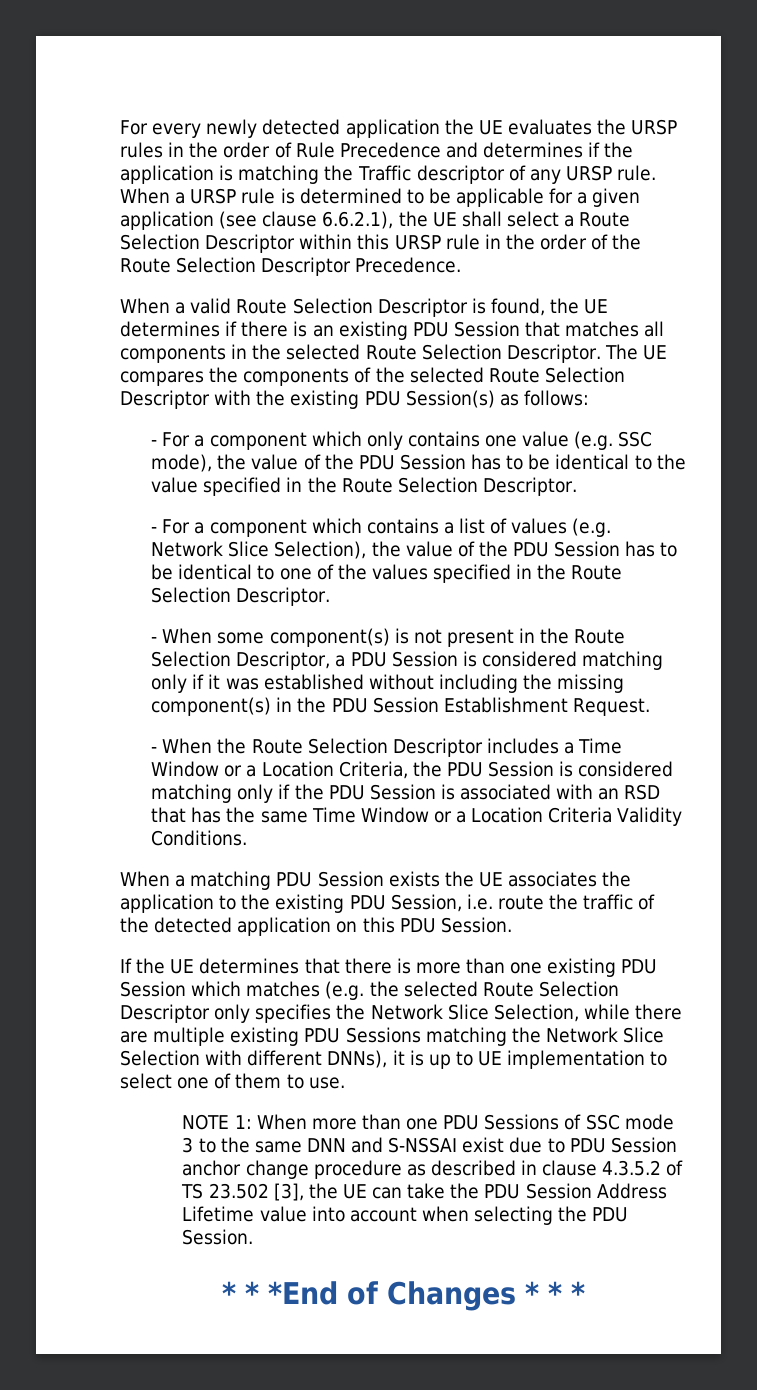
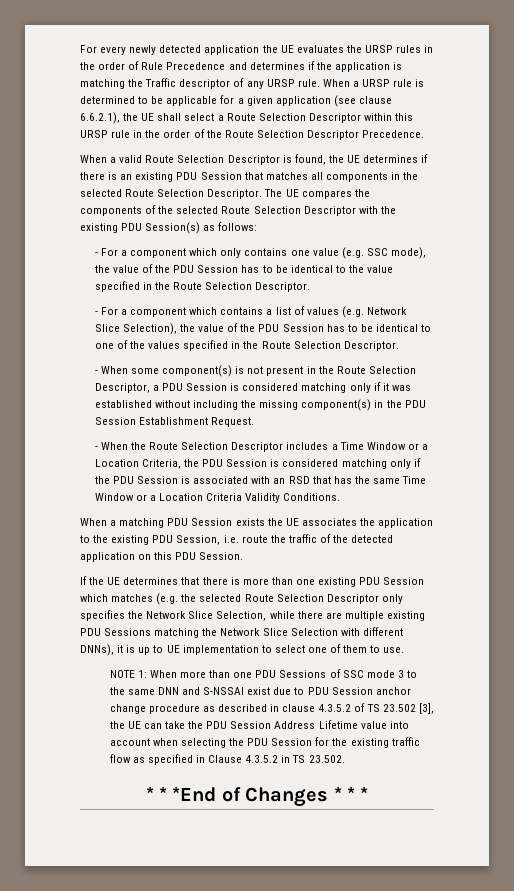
[182,1229,254,1245] Session. -> [271,737,420,748] [109,754,345,765] Session for the existing traffic flow as specified in Clause 4.3.5.2 in TS 23.502.

